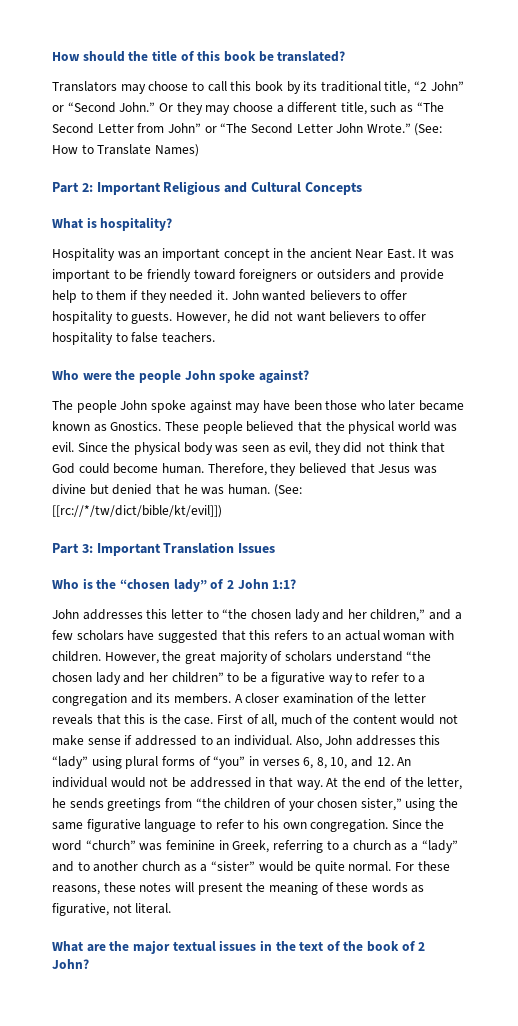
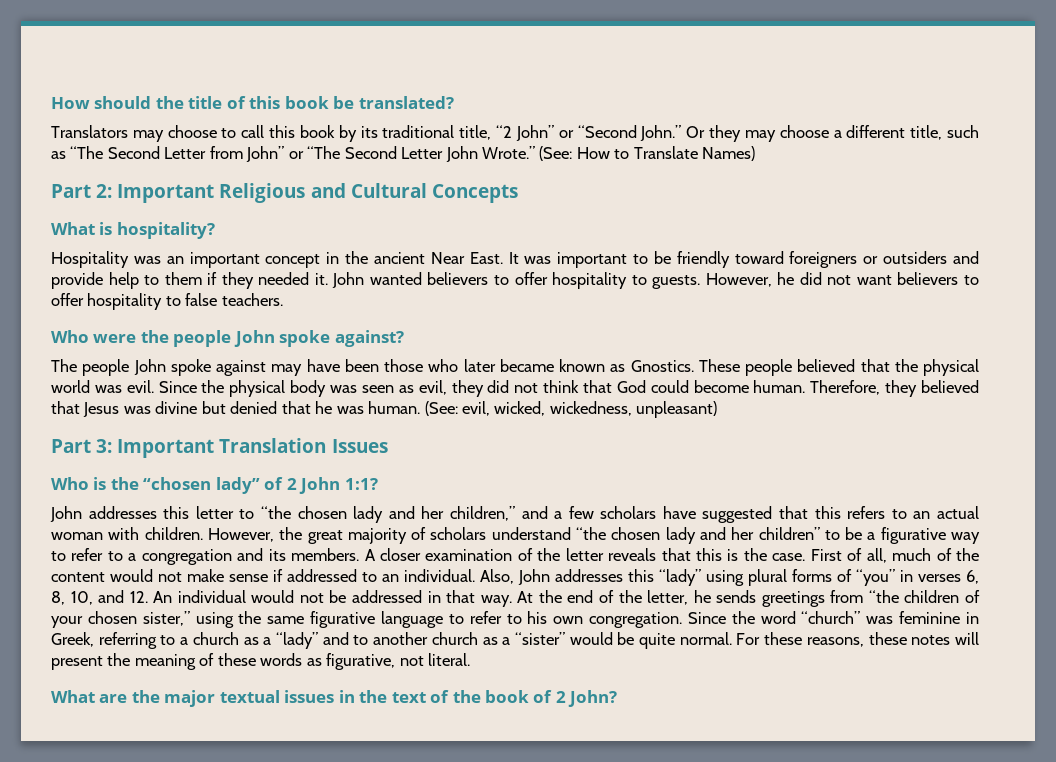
[52,505,222,518] [[rc://*/tw/dict/bible/kt/evil]]) -> [462,401,718,418] evil, wicked, wickedness, unpleasant)

